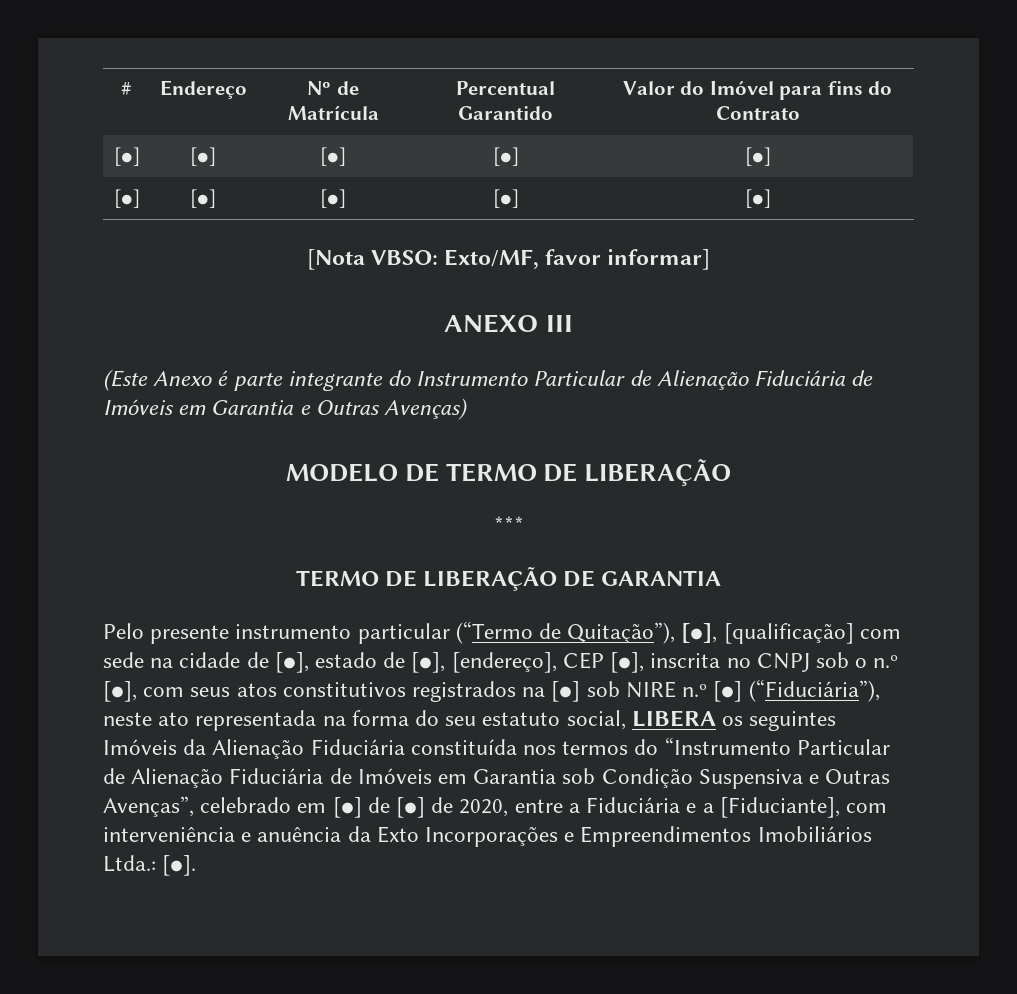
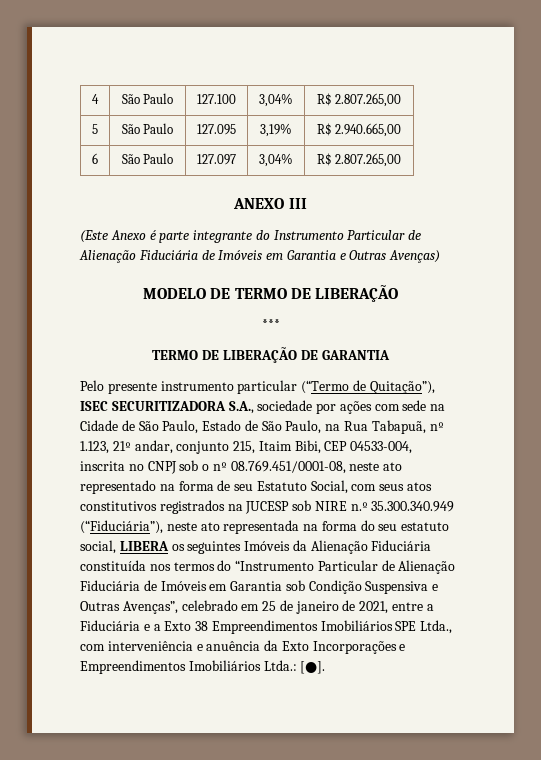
[121,82,132,95] [159,80,247,99] [307,81,359,95] [287,105,379,120] [456,81,555,95] [458,106,553,120] [622,81,893,100] [715,106,800,120] [113,147,140,166] [190,147,216,166] [320,147,346,166] [492,147,519,166] [744,147,771,166] [113,189,140,208] [190,189,216,208] [320,189,346,208] [492,189,519,208] [744,189,771,208] [306,249,711,270] # | Endereço | Nº de Matrícula | Percentual Garantido | Valor do Imóvel para fins do Contrato // [●] | [●] | [●] | [●] | [●] // [●] | [●] | [●] | [●] | [●] // [Nota VBSO: Exto/MF, favor informar] -> [92,94,99,104] [121,93,174,104] [197,94,236,104] [259,93,293,107] [316,93,402,107] [92,124,98,134] [121,123,174,134] [197,124,236,135] [260,123,292,137] [316,123,402,137] [92,153,98,164] [121,153,174,164] [197,154,236,165] [259,153,293,167] [316,153,402,167] 4 | São Paulo | 127.100 | 3,04% | R$ 2.807.265,00 // 5 | São Paulo | 127.095 | 3,19% | R$ 2.940.665,00 // 6 | São Paulo | 127.097 | 3,04% | R$ 2.807.265,00
[681,623,901,644] [103,652,645,673] [●], [qualificação] com sede na cidade de [●], estado de [●], [endereço], CEP [●], -> [80,400,446,414] [80,420,444,434] [80,440,413,454] ISEC SECURITIZADORA S.A., sociedade por ações com sede na Cidade de São Paulo, Estado de São Paulo, na Rua Tabapuã, nº 1.123, 21º andar, conjunto 215, Itaim Bibi, CEP 04533-004,
[873,655,899,668] [103,681,137,702] n.º [●], -> [212,460,403,474] [80,480,348,494] nº 08.769.451/0001-08, neste ato representado na forma de seu Estatuto Social,
[551,681,581,702] [●] -> [245,501,290,514] JUCESP
[713,681,743,702] [●] -> [371,501,455,512] 35.300.340.949
[332,797,509,818] [●] de [●] de 2020, -> [262,600,389,614] 25 de janeiro de 2021,
[719,797,840,818] [Fiduciante], -> [164,620,453,634] Exto 38 Empreendimentos Imobiliários SPE Ltda.,

